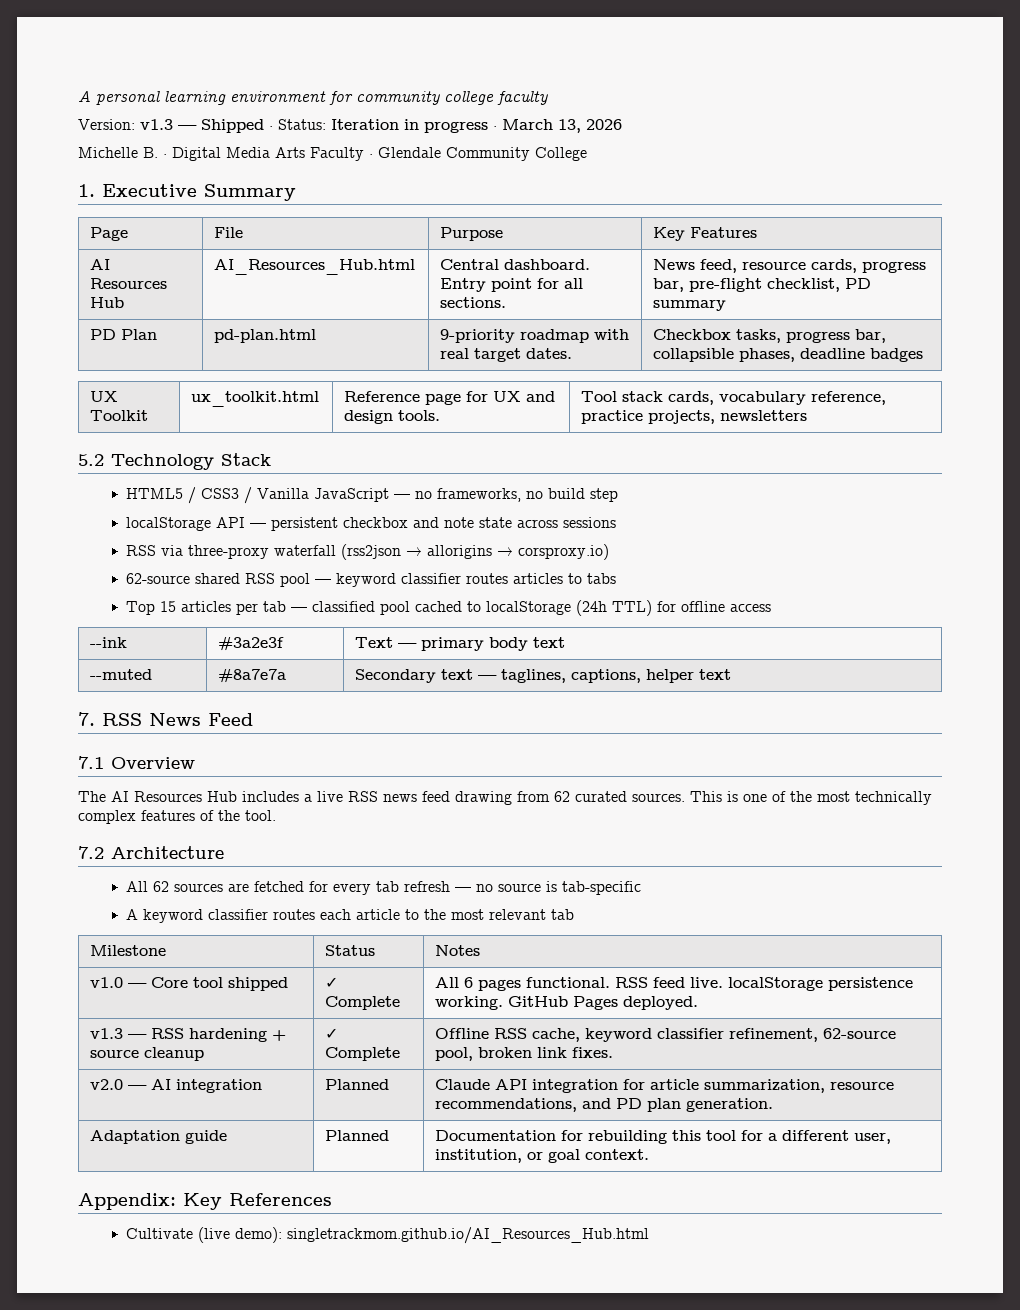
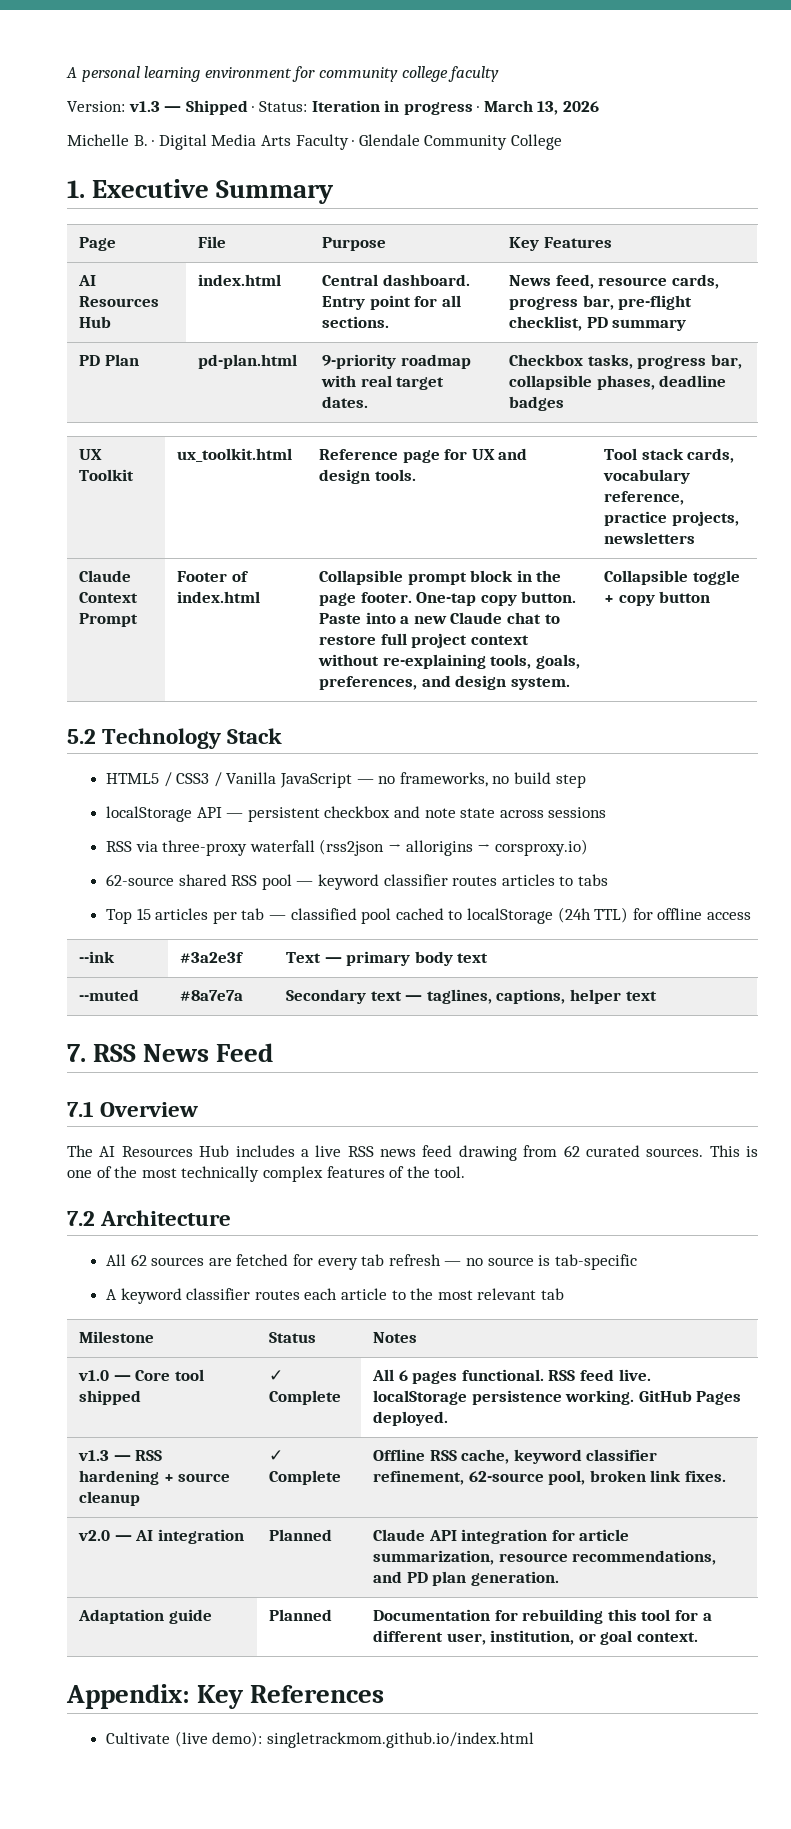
[214,259,416,275] AI_Resources_Hub.html -> [198,274,282,286] index.html
(808, 415) none -> [79,570,132,582] [79,592,139,603] [79,613,139,627] [177,571,249,582] [177,591,261,603] [319,570,562,585] [319,591,577,606] [319,612,560,624] [319,633,529,648] [318,654,580,669] [319,675,570,690] [604,570,740,585] [604,591,711,606] // Claude Context Prompt | Footer of index.html | Collapsible prompt block in the page footer. One-tap copy button. Paste into a new Claude chat to restore full project context without re-explaining tools, goals, preferences, and design system. | Collapsible toggle + copy button
[286,1227,649,1244] singletrackmom.github.io/AI_Resources_Hub.html -> [266,1732,534,1748] singletrackmom.github.io/index.html

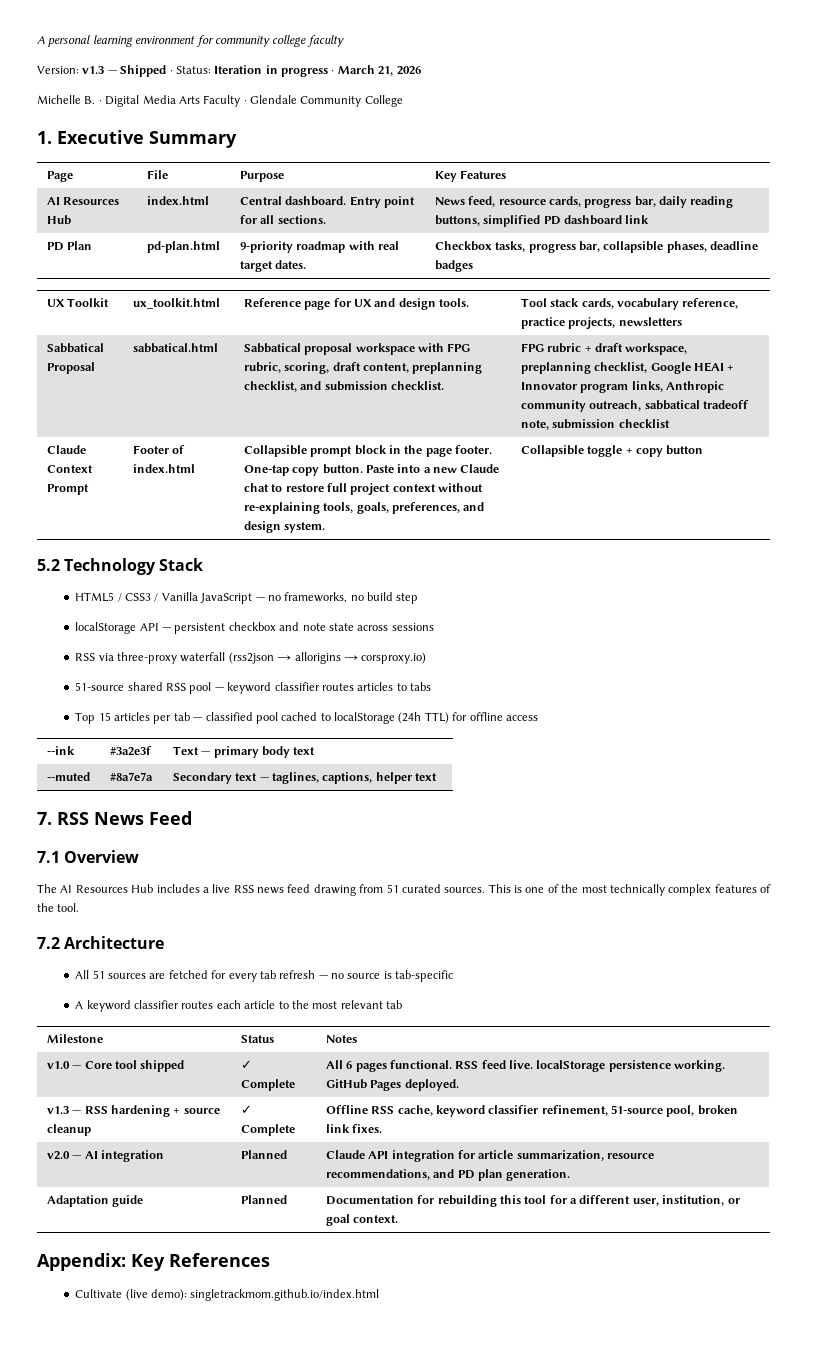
[537,101,559,115] 13, -> [378,66,394,76] 21,
[618,295,693,310] [509,316,687,331] pre-flight checklist, PD summary -> [659,196,734,208] [434,215,650,227] daily reading buttons, simplified PD dashboard link
(696, 538) none -> [46,343,104,353] [46,362,95,374] [132,343,218,353] [243,343,471,355] [243,362,483,374] [243,381,444,392] [520,343,688,355] [520,362,735,374] [520,381,724,393] [520,400,749,412] [520,419,670,430] // Sabbatical Proposal | sabbatical.html | Sabbatical proposal workspace with FPG rubric, scoring, draft content, preplanning checklist, and submission checklist. | FPG rubric + draft workspace, preplanning checklist, Google HEAI + Innovator program links, Anthropic community outreach, sabbatical tradeoff note, submission checklist
[106,874,175,886] 62-source -> [75,682,125,691] 51-source
[563,1145,580,1157] 62 -> [386,884,399,893] 51
[130,1254,147,1266] 62 -> [92,970,105,979] 51
[468,1471,544,1482] 62-source -> [611,1105,664,1114] 51-source

